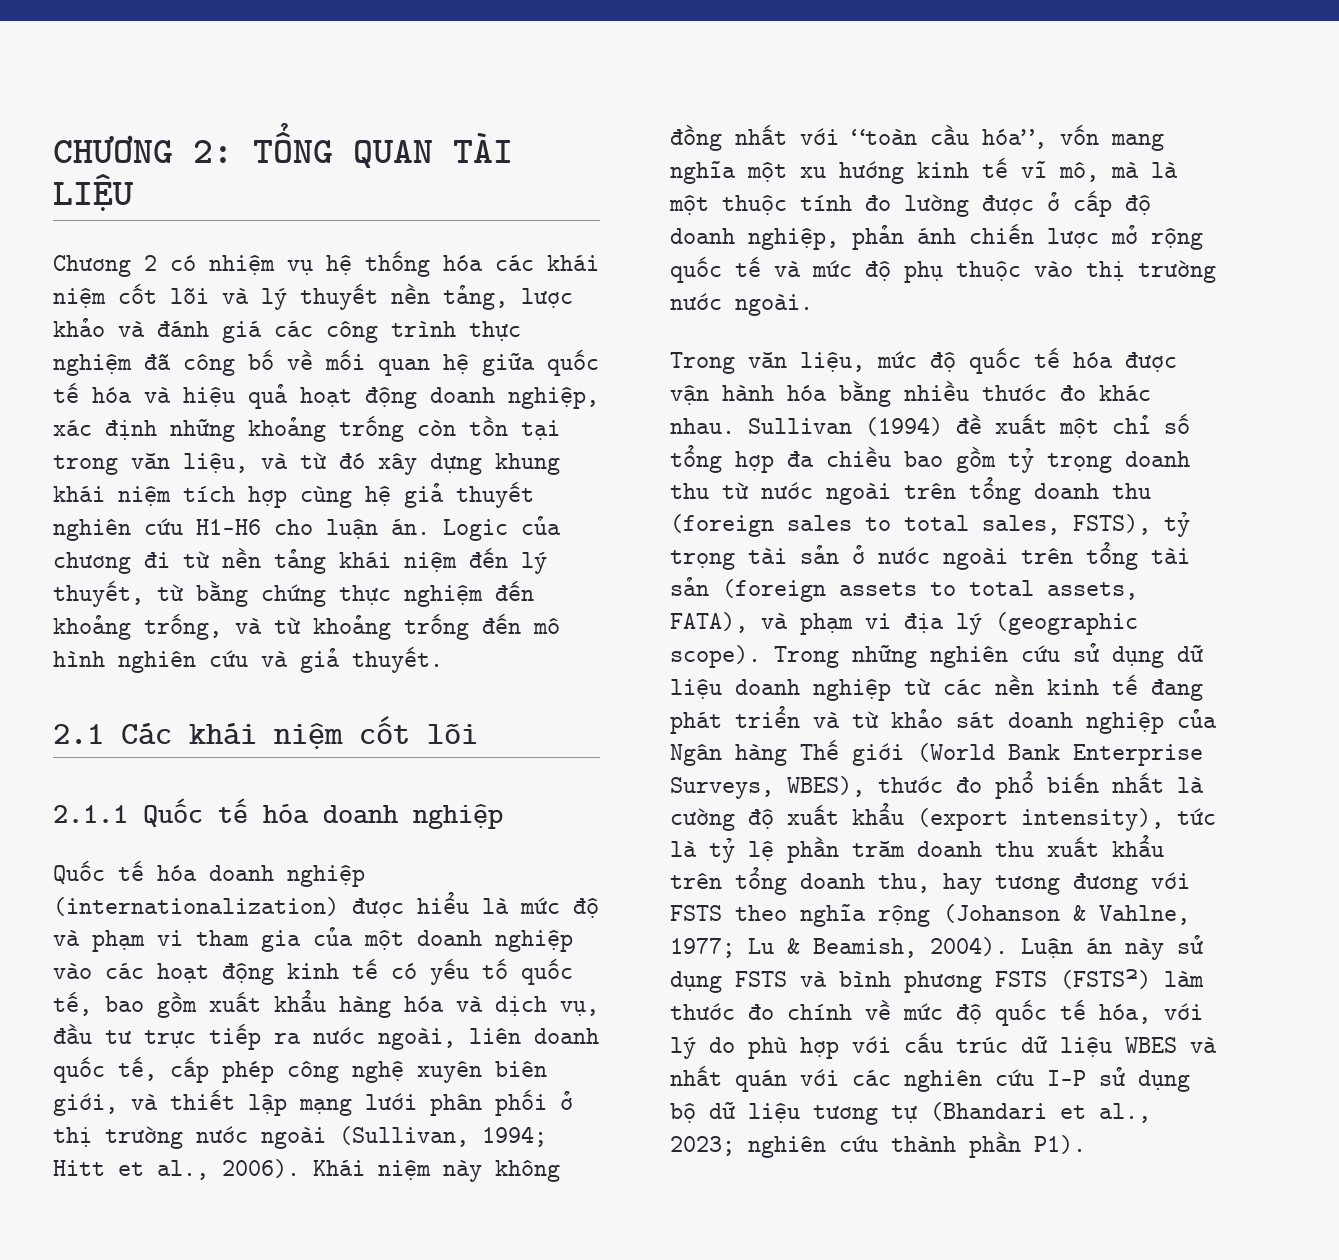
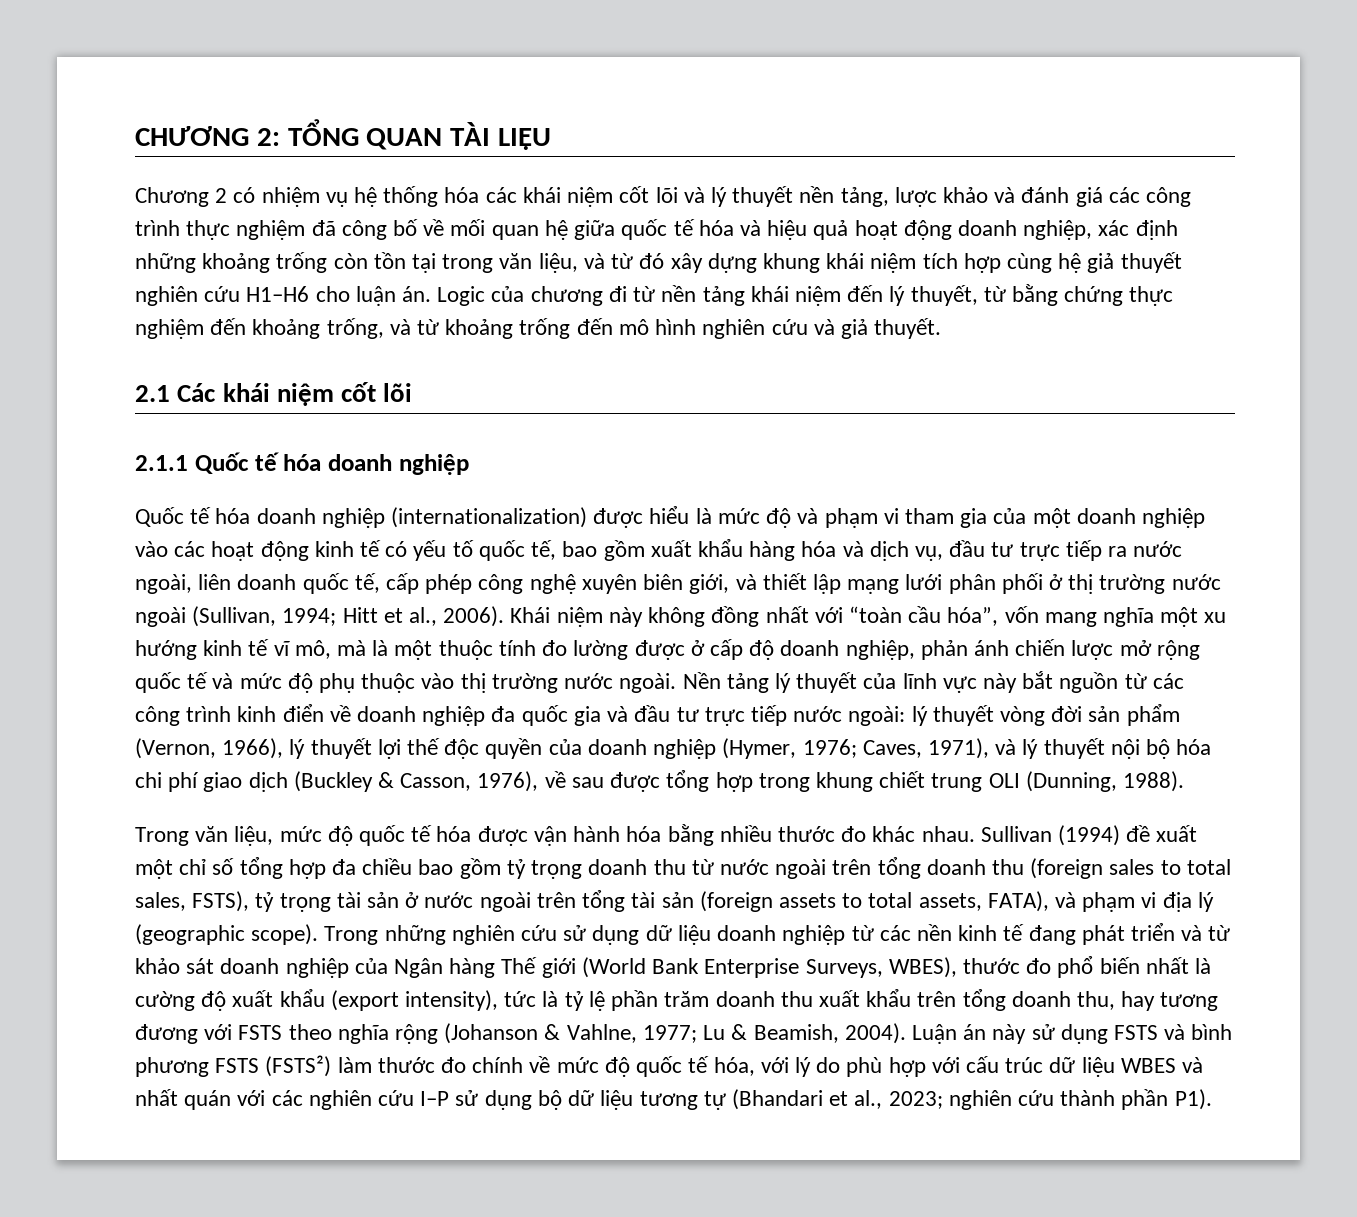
(813, 305) none -> [682,671,1184,693] [135,704,1180,726] [135,738,1212,759] [135,770,1184,792] Nền tảng lý thuyết của lĩnh vực này bắt nguồn từ các công trình kinh điển về doanh nghiệp đa quốc gia và đầu tư trực tiếp nước ngoài: lý thuyết vòng đời sản phẩm (Vernon, 1966), lý thuyết lợi thế độc quyền của doanh nghiệp (Hymer, 1976; Caves, 1971), và lý thuyết nội bộ hóa chi phí giao dịch (Buckley & Casson, 1976), về sau được tổng hợp trong khung chiết trung OLI (Dunning, 1988).

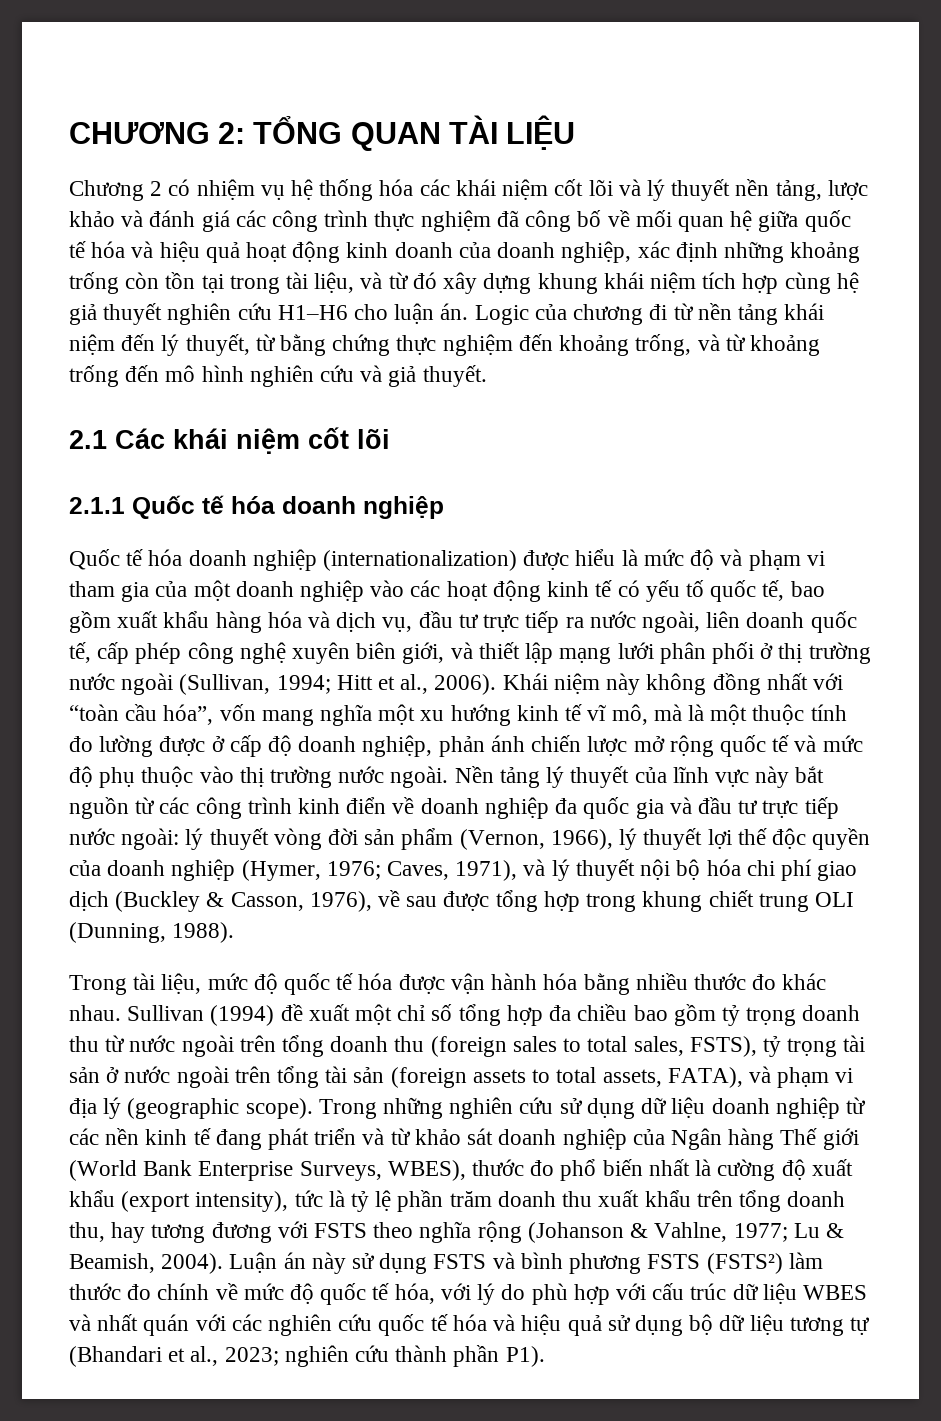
(952, 230) none -> [346,242,491,258] kinh doanh của
[499,253,533,269] văn -> [286,272,309,289] tài
[195,826,229,842] văn -> [133,973,156,990] tài
[420,1091,450,1106] I–P -> [378,1314,602,1336] quốc tế hóa và hiệu quả

